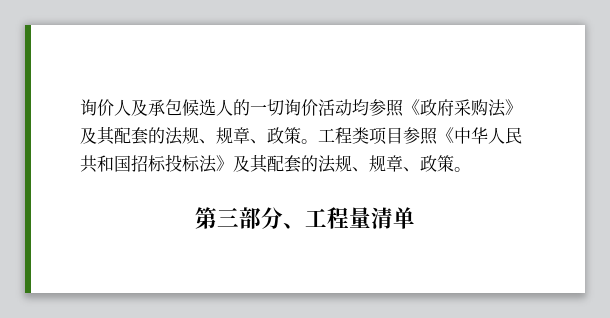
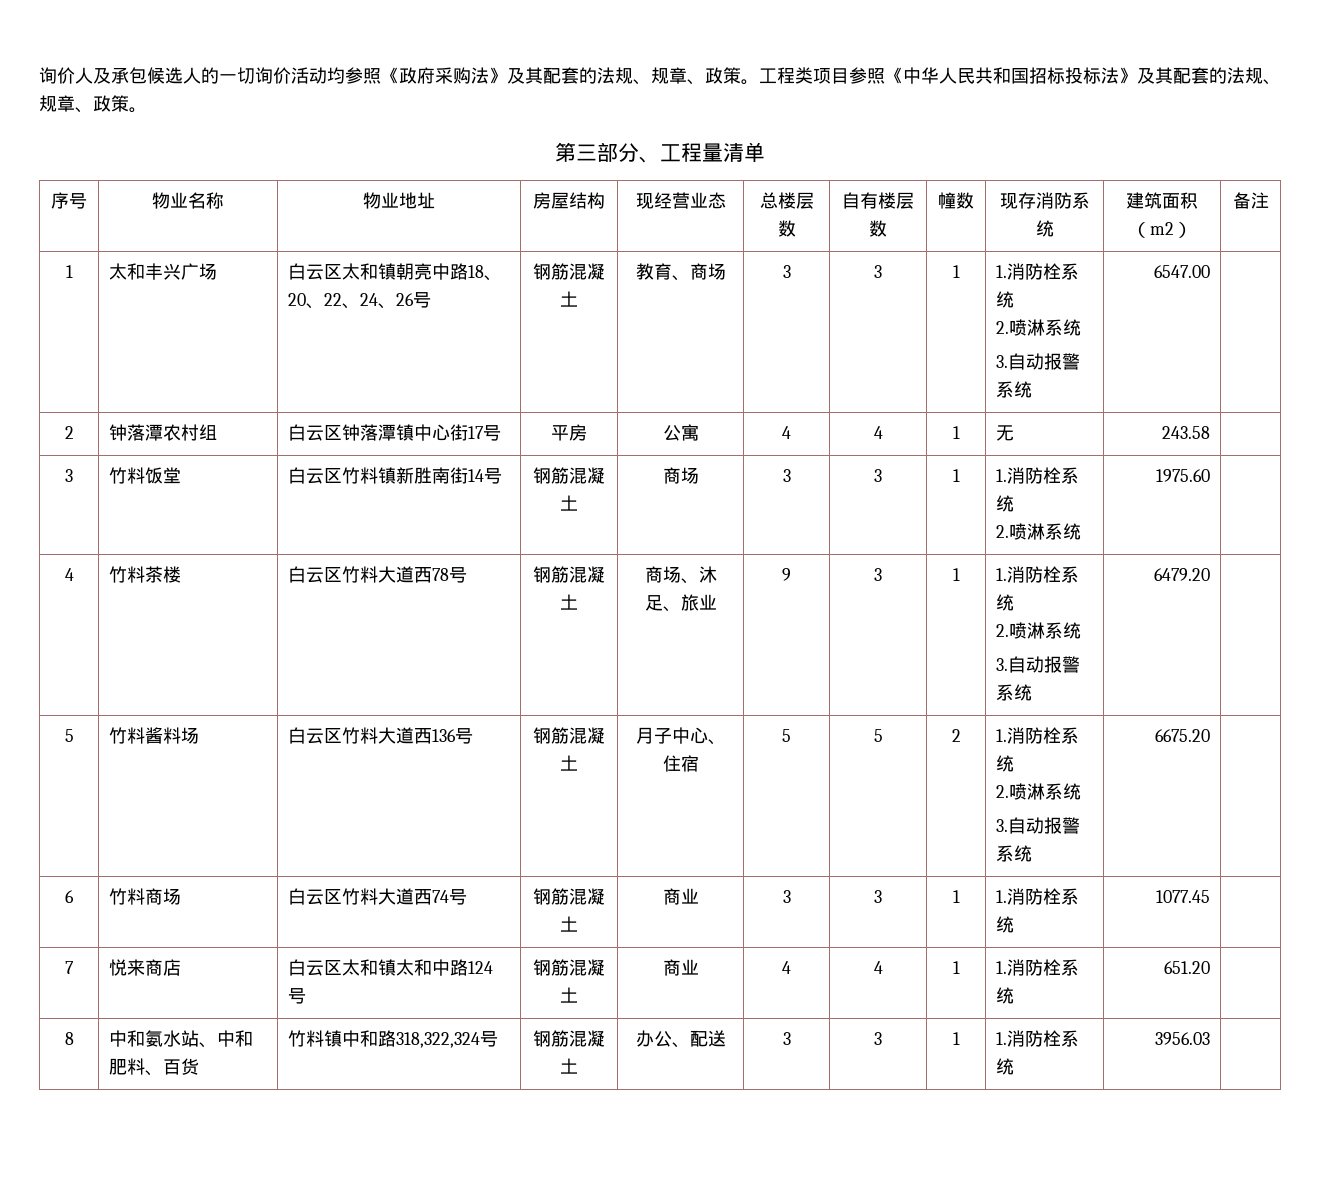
(415, 218) none -> [51,192,87,209] [152,192,224,209] [363,192,435,209] [533,192,605,209] [635,192,726,209] [759,192,814,209] [777,220,796,237] [842,192,914,209] [869,220,887,237] [938,192,974,209] [999,192,1090,209] [1035,220,1054,237] [1126,192,1198,209] [1132,222,1192,238] [1232,192,1269,209] [65,265,73,278] [109,263,218,280] [288,263,503,281] [288,292,432,309] [533,263,605,280] [560,291,578,307] [635,263,726,281] [782,265,791,278] [874,265,882,278] [952,265,960,278] [996,263,1080,280] [996,291,1015,308] [996,319,1082,336] [996,353,1081,370] [996,381,1033,398] [1153,265,1210,278] [64,426,74,439] [109,424,218,441] [288,424,502,441] [551,424,587,441] [662,424,699,441] [782,426,791,439] [873,426,883,439] [952,426,960,439] [996,425,1015,441] [1161,426,1210,439] [65,469,73,482] [109,467,182,484] [288,467,503,484] [533,467,605,484] [560,495,578,511] [662,467,699,484] [782,469,791,482] [874,469,882,482] [952,469,960,482] [996,467,1080,484] [996,495,1015,512] [996,523,1082,540] [1155,469,1210,482] [64,568,74,581] [109,566,182,583] [288,566,468,583] [533,566,605,583] [560,594,578,610] [644,566,717,584] [644,594,717,612] [782,568,791,581] [874,568,882,581] [952,568,960,581] [996,566,1080,583] [996,594,1015,611] [996,622,1082,639] [996,656,1081,673] [996,684,1033,701] [1153,568,1210,581] [64,729,74,742] [109,727,200,744] [288,727,474,744] [533,727,605,744] [560,755,578,771] [635,727,726,745] [662,755,699,772] [782,729,791,742] [873,729,883,742] [951,729,961,742] [996,727,1080,744] [996,755,1015,772] [996,783,1082,800] [996,817,1081,834] [996,845,1033,862] [1154,729,1210,742] [65,890,74,903] [109,888,182,905] [288,888,468,905] [533,888,605,905] [560,916,578,932] [662,888,699,905] [782,890,791,903] [874,890,882,903] [952,890,960,903] [996,888,1080,905] [996,916,1015,933] [1155,890,1210,903] [65,961,74,974] [109,959,182,976] [288,959,494,976] [288,988,307,1004] [533,959,605,976] [560,987,578,1003] [662,959,699,976] [782,961,791,974] [873,961,883,974] [952,961,960,974] [996,959,1080,976] [996,987,1015,1004] [1163,961,1210,974] [64,1032,74,1045] [109,1030,254,1048] [109,1058,200,1076] [288,1030,499,1048] [533,1030,605,1047] [560,1058,578,1074] [635,1030,726,1048] [782,1032,791,1045] [874,1032,882,1045] [952,1032,960,1045] [996,1030,1080,1047] [996,1058,1015,1075] [1154,1032,1210,1045] // 序号 | 物业名称 | 物业地址 | 房屋结构 | 现经营业态 | 总楼层数 | 自有楼层数 | 幢数 | 现存消防系统 | 建筑面积（m2） | 备注 // 1 | 太和丰兴广场 | 白云区太和镇朝亮中路18、20、22、24、26号 | 钢筋混凝土 | 教育、商场 | 3 | 3 | 1 | 1.消防栓系统 // 2.喷淋系统 // 3.自动报警系统 | 6547.00 | // 2 | 钟落潭农村组 | 白云区钟落潭镇中心街17号 | 平房 | 公寓 | 4 | 4 | 1 | 无 | 243.58 | // 3 | 竹料饭堂 | 白云区竹料镇新胜南街14号 | 钢筋混凝土 | 商场 | 3 | 3 | 1 | 1.消防栓系统 // 2.喷淋系统 | 1975.60 | // 4 | 竹料茶楼 | 白云区竹料大道西78号 | 钢筋混凝土 | 商场、沐足、旅业 | 9 | 3 | 1 | 1.消防栓系统 // 2.喷淋系统 // 3.自动报警系统 | 6479.20 | // 5 | 竹料酱料场 | 白云区竹料大道西136号 | 钢筋混凝土 | 月子中心、住宿 | 5 | 5 | 2 | 1.消防栓系统 // 2.喷淋系统 // 3.自动报警系统 | 6675.20 | // 6 | 竹料商场 | 白云区竹料大道西74号 | 钢筋混凝土 | 商业 | 3 | 3 | 1 | 1.消防栓系统 | 1077.45 | // 7 | 悦来商店 | 白云区太和镇太和中路124号 | 钢筋混凝土 | 商业 | 4 | 4 | 1 | 1.消防栓系统 | 651.20 | // 8 | 中和氨水站、中和肥料、百货 | 竹料镇中和路318,322,324号 | 钢筋混凝土 | 办公、配送 | 3 | 3 | 1 | 1.消防栓系统 | 3956.03 |

